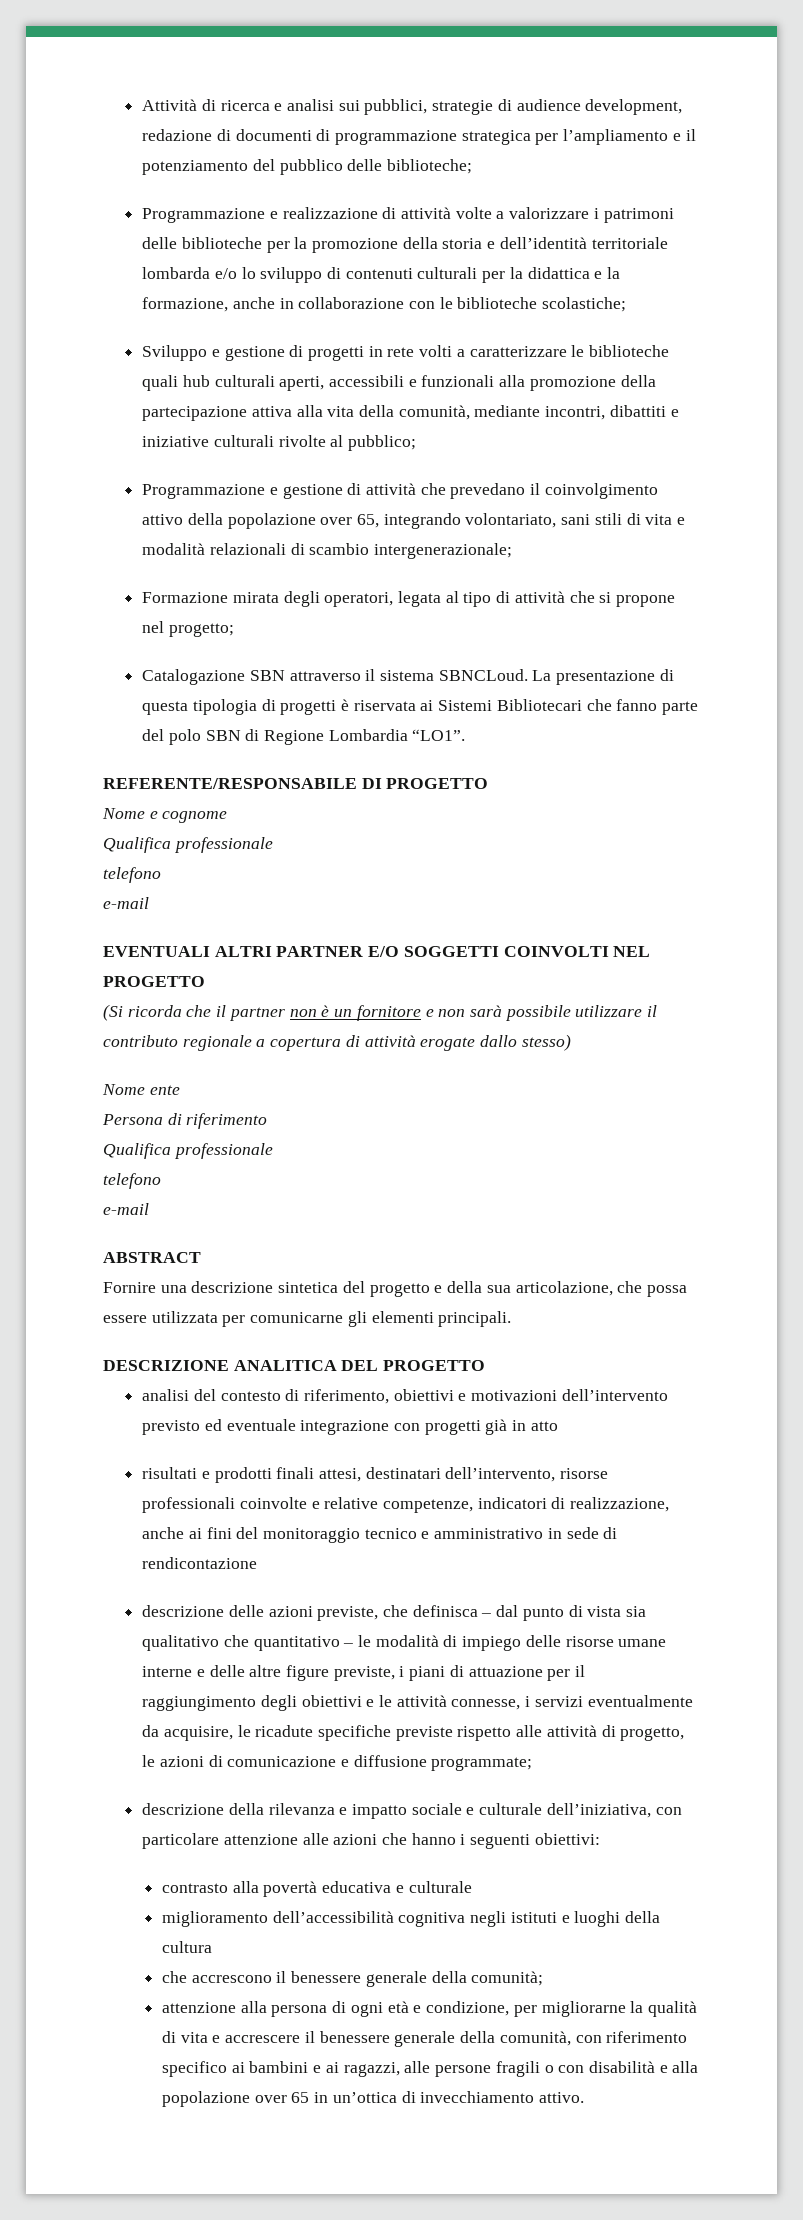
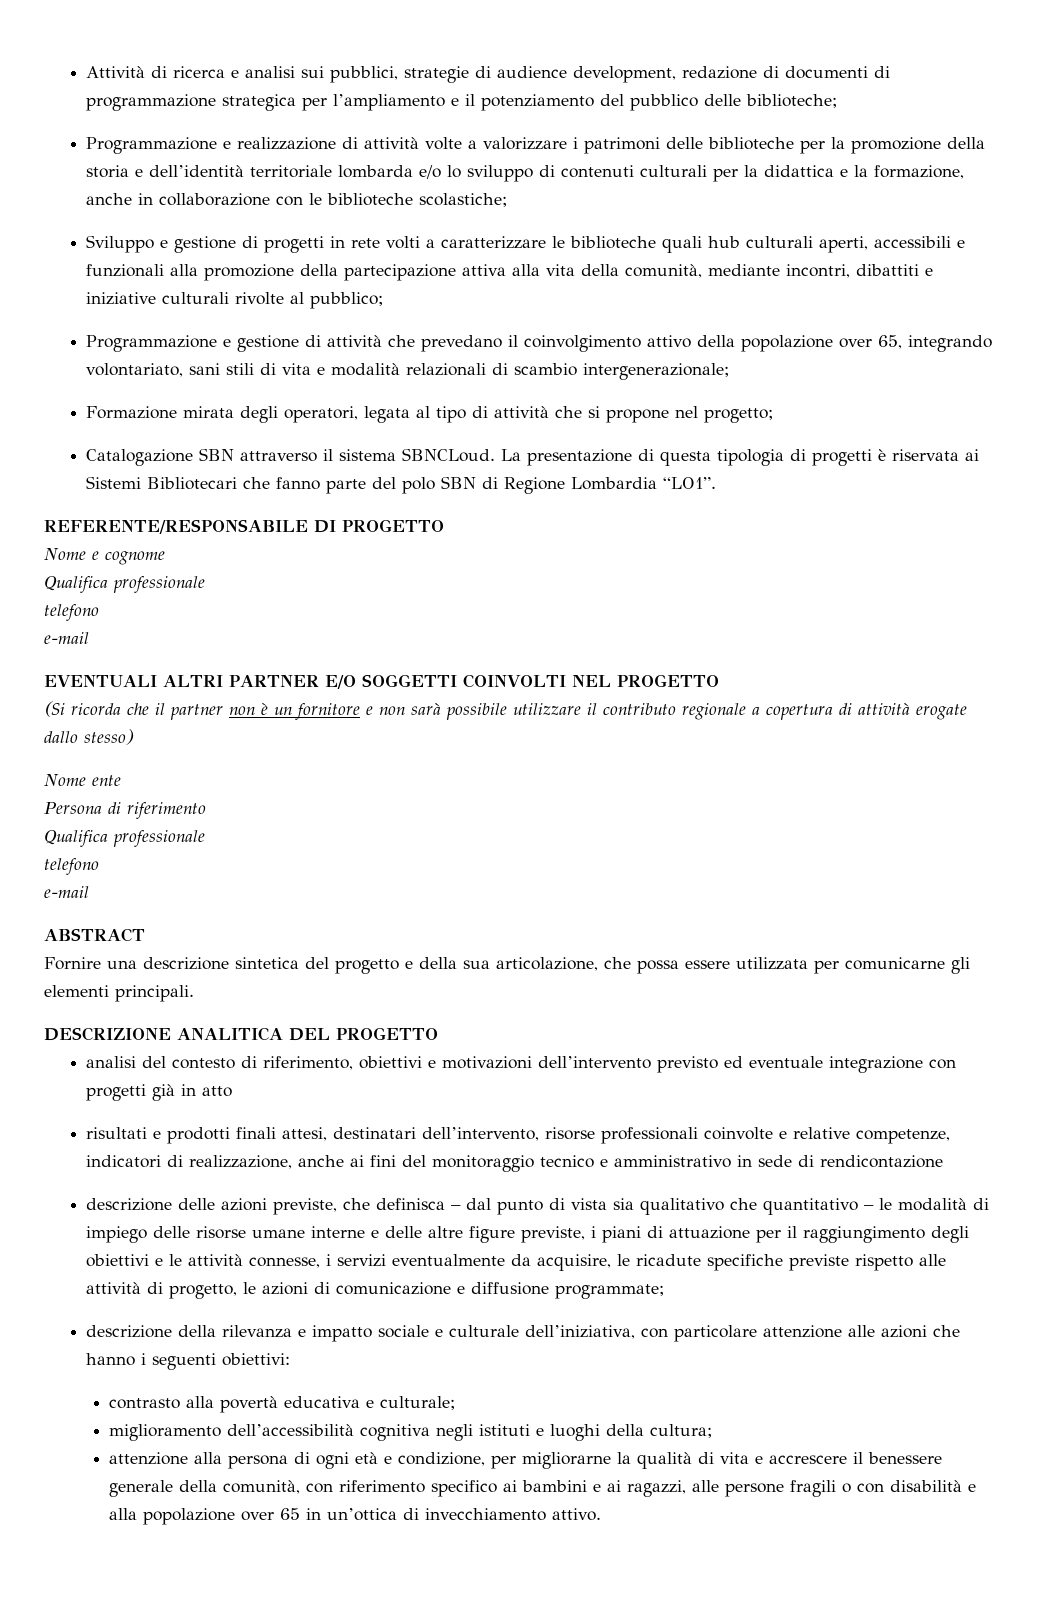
[408,1881,472,1893] culturale -> [380,1396,456,1410] culturale;
[162,1941,213,1953] [162,1971,544,1987] cultura // che accrescono il benessere generale della comunità; -> [650,1424,713,1438] cultura;

